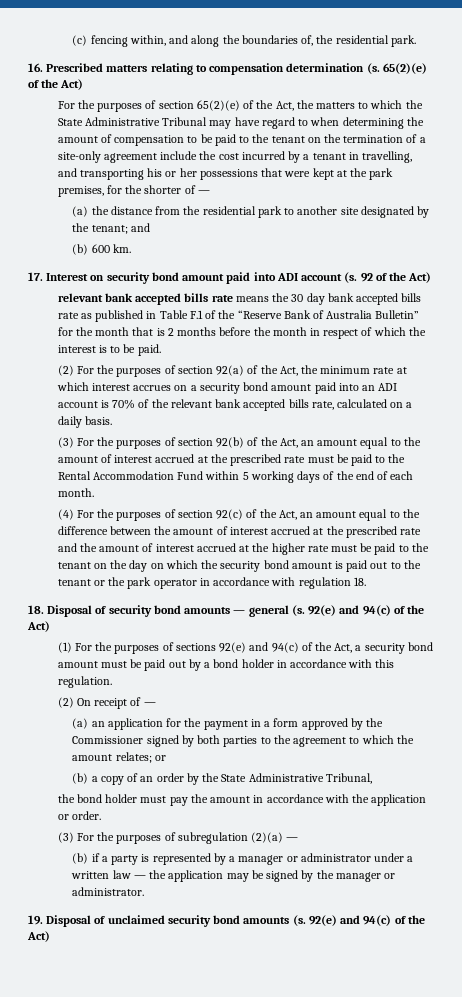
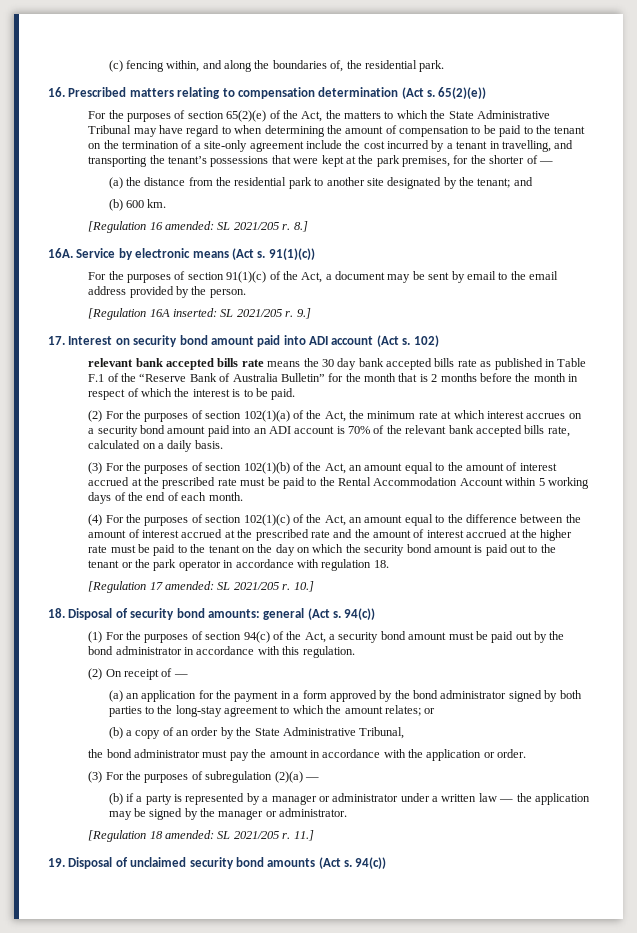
[366,63,427,74] [28,79,84,90] (s. 65(2)(e) of the Act) -> [401,87,487,99] (Act s. 65(2)(e))
[147,168,197,177] his or her -> [149,155,208,164] the tenant’s
(131, 248) none -> [88,221,308,233] [48,248,315,260] [88,271,559,283] [88,286,246,298] [88,308,311,320] // [Regulation 16 amended: SL 2021/205 r. 8.] // 16A. Service by electronic means (Act s. 91(1)(c)) // For the purposes of section 91(1)(c) of the Act, a document may be sent by email to the email address provided by the person. // [Regulation 16A inserted: SL 2021/205 r. 9.]
[344,272,432,283] (s. 92 of the Act) -> [376,335,439,347] (Act s. 102)
[216,365,245,376] 92(a) -> [243,410,290,422] 102(1)(a)
[216,437,245,448] 92(b) -> [243,462,290,474] 102(1)(b)
[177,471,204,480] Fund -> [459,478,503,486] Account
[216,509,244,520] 92(c) -> [243,514,290,526] 102(1)(c)
(366, 581) none -> [88,581,314,593] // [Regulation 17 amended: SL 2021/205 r. 10.]
[184,605,425,617] [27,621,50,632] amounts — general (s. 92(e) and 94(c) of the Act) -> [207,608,376,620] amounts: general (Act s. 94(c))
[175,642,269,653] sections 92(e) and -> [205,632,242,640] section
[204,659,274,668] a bond holder -> [549,631,565,640] [88,646,182,655] the bond administrator
[72,736,144,744] Commissioner -> [413,690,507,699] bond administrator
(291, 739) none -> [175,705,222,717] long-stay
[105,794,138,803] holder -> [134,749,201,758] administrator
(145, 891) none -> [88,830,314,842] // [Regulation 18 amended: SL 2021/205 r. 11.]
[292,915,425,926] [27,931,50,942] (s. 92(e) and 94(c) of the Act) -> [318,857,387,869] (Act s. 94(c))

